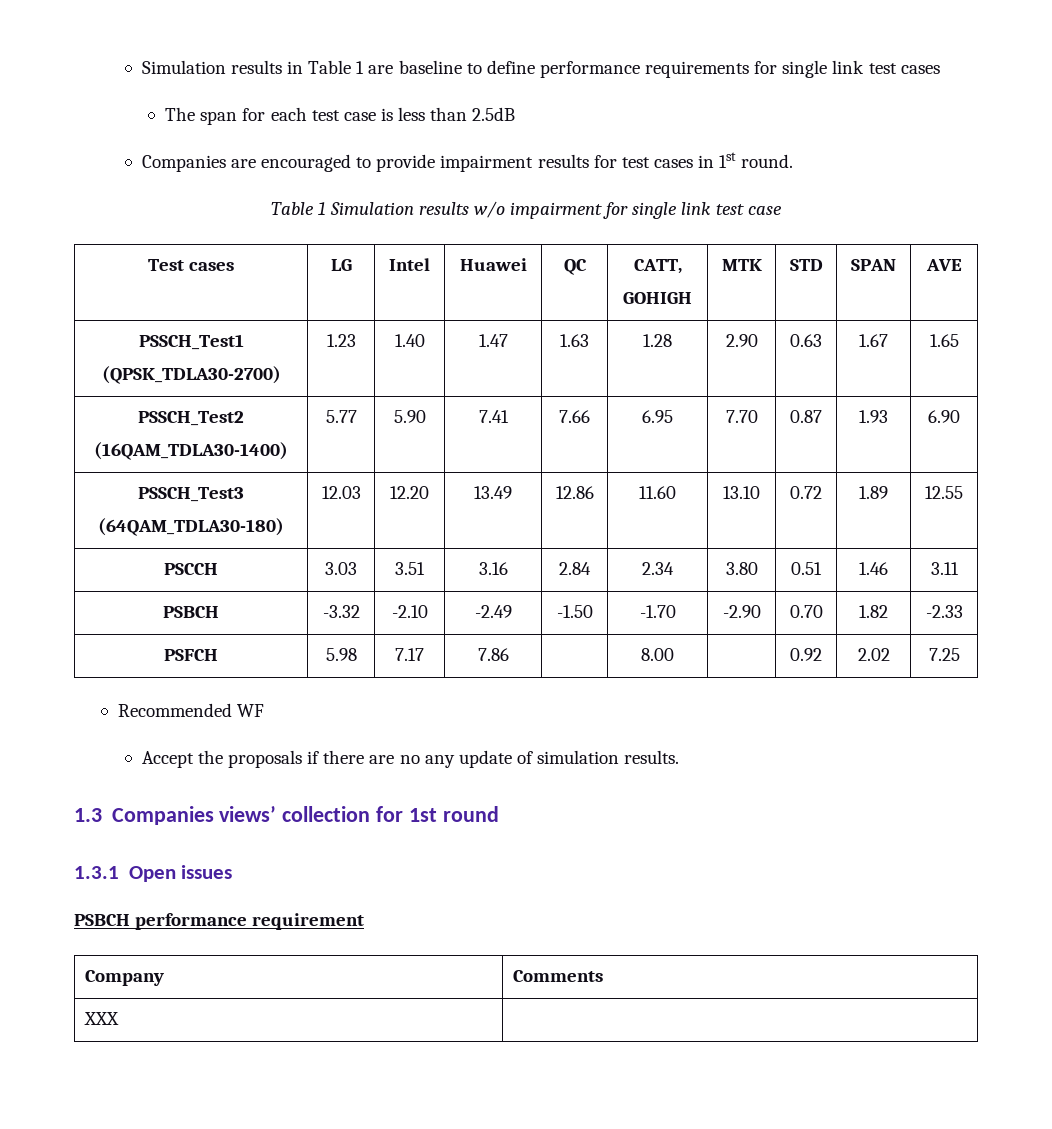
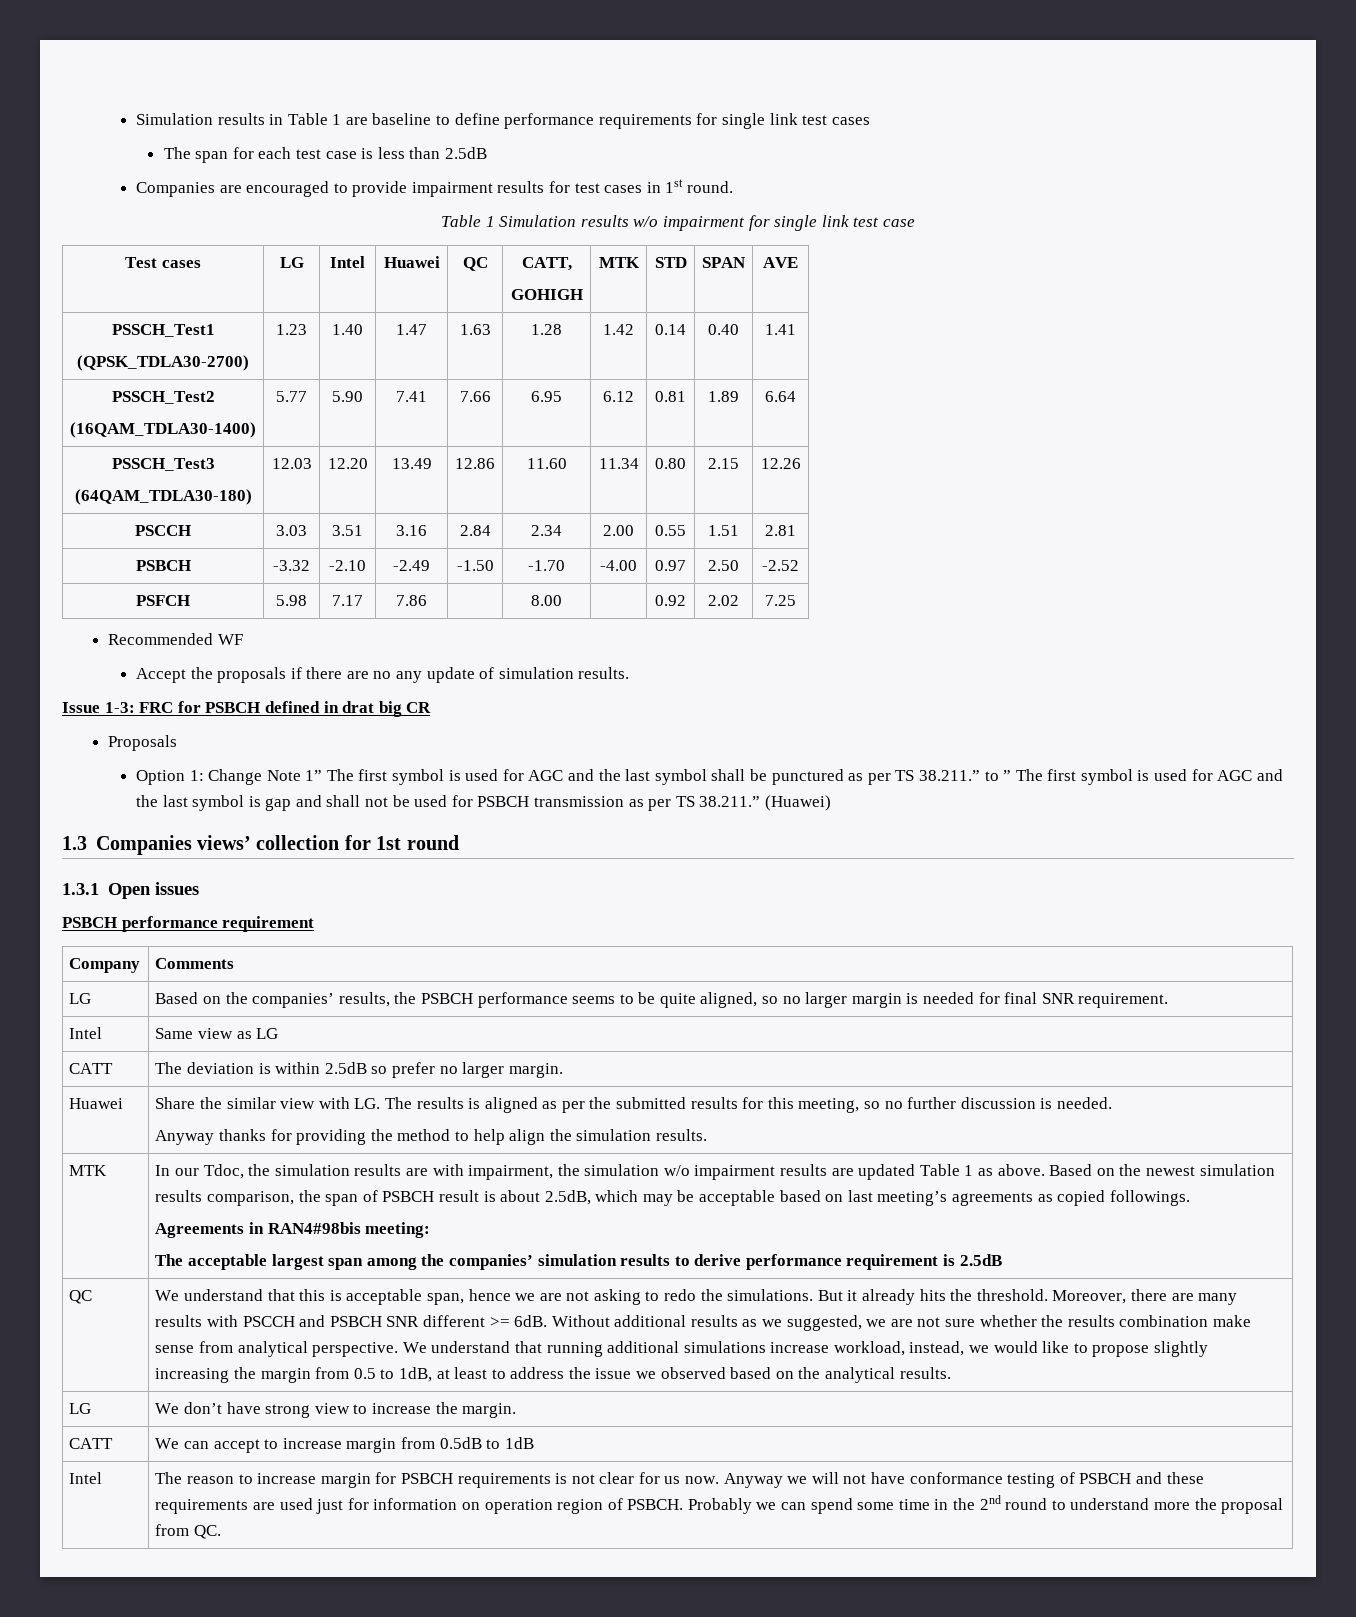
[725,334,758,347] [790,334,822,347] [859,334,888,347] [929,334,959,347] 2.90 | 0.63 | 1.67 | 1.65 -> [603,324,634,335] [655,324,686,335] [708,324,739,335] [765,324,796,335] 1.42 | 0.14 | 0.40 | 1.41
[725,410,758,423] [790,410,822,423] [859,410,888,423] [928,410,960,423] 7.70 | 0.87 | 1.93 | 6.90 -> [603,391,634,402] [655,391,686,402] [708,391,739,402] [765,391,796,402] 6.12 | 0.81 | 1.89 | 6.64
[723,486,760,499] [790,486,822,499] [859,486,888,499] [925,486,963,499] 13.10 | 0.72 | 1.89 | 12.55 -> [598,458,639,469] [655,458,686,469] [708,458,739,469] [760,458,801,469] 11.34 | 0.80 | 2.15 | 12.26
[725,562,758,575] [791,562,822,575] [859,562,888,575] [930,562,959,575] 3.80 | 0.51 | 1.46 | 3.11 -> [603,525,634,536] [655,525,686,536] [708,525,739,536] [765,525,796,536] 2.00 | 0.55 | 1.51 | 2.81
[722,605,761,618] [789,605,823,618] [859,605,888,618] [925,605,963,618] -2.90 | 0.70 | 1.82 | -2.33 -> [600,560,637,571] [655,560,686,571] [708,560,739,571] [762,560,799,571] -4.00 | 0.97 | 2.50 | -2.52
(680, 757) none -> [62,701,432,717] [108,735,178,751] [135,769,1283,785] [135,795,831,811] // Issue 1-3: FRC for PSBCH defined in drat big CR // Proposals // Option 1: Change Note 1” The first symbol is used for AGC and the last symbol shall be punctured as per TS 38.211.” to ” The first symbol is used for AGC and the last symbol is gap and shall not be used for PSBCH transmission as per TS 38.211.” (Huawei)
[84,1012,120,1025] XXX | -> [69,993,92,1004] [155,992,1169,1008] [69,1027,103,1039] [155,1028,279,1039] [69,1063,114,1074] [155,1062,563,1078] [69,1098,124,1109] [155,1097,1112,1113] [155,1129,707,1145] [69,1165,108,1176] [155,1164,1275,1180] [155,1190,1190,1206] [155,1222,431,1238] [155,1254,1002,1270] [69,1290,93,1304] [155,1289,1238,1305] [155,1315,1251,1331] [155,1341,1209,1357] [155,1367,951,1383] [69,1403,92,1414] [155,1402,517,1418] [69,1438,114,1449] [155,1437,534,1453] [69,1472,103,1484] [155,1472,1204,1488] [155,1495,1284,1514] [155,1524,221,1539] LG | Based on the companies’ results, the PSBCH performance seems to be quite aligned, so no larger margin is needed for final SNR requirement. // Intel | Same view as LG // CATT | The deviation is within 2.5dB so prefer no larger margin. // Huawei | Share the similar view with LG. The results is aligned as per the submitted results for this meeting, so no further discussion is needed. // Anyway thanks for providing the method to help align the simulation results. // MTK | In our Tdoc, the simulation results are with impairment, the simulation w/o impairment results are updated Table 1 as above. Based on the newest simulation results comparison, the span of PSBCH result is about 2.5dB, which may be acceptable based on last meeting’s agreements as copied followings. // Agreements in RAN4#98bis meeting: // The acceptable largest span among the companies’ simulation results to derive performance requirement is 2.5dB // QC | We understand that this is acceptable span, hence we are not asking to redo the simulations. But it already hits the threshold. Moreover, there are many results with PSCCH and PSBCH SNR different >= 6dB. Without additional results as we suggested, we are not sure whether the results combination make sense from analytical perspective. We understand that running additional simulations increase workload, instead, we would like to propose slightly increasing the margin from 0.5 to 1dB, at least to address the issue we observed based on the analytical results. // LG | We don’t have strong view to increase the margin. // CATT | We can accept to increase margin from 0.5dB to 1dB // Intel | The reason to increase margin for PSBCH requirements is not clear for us now. Anyway we will not have conformance testing of PSBCH and these requirements are used just for information on operation region of PSBCH. Probably we can spend some time in the 2nd round to understand more the proposal from QC.

